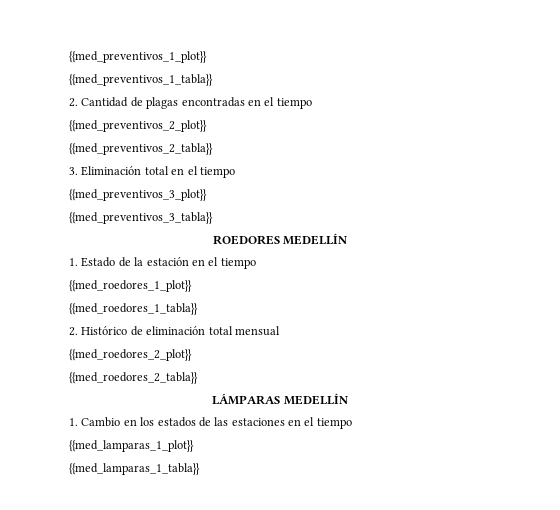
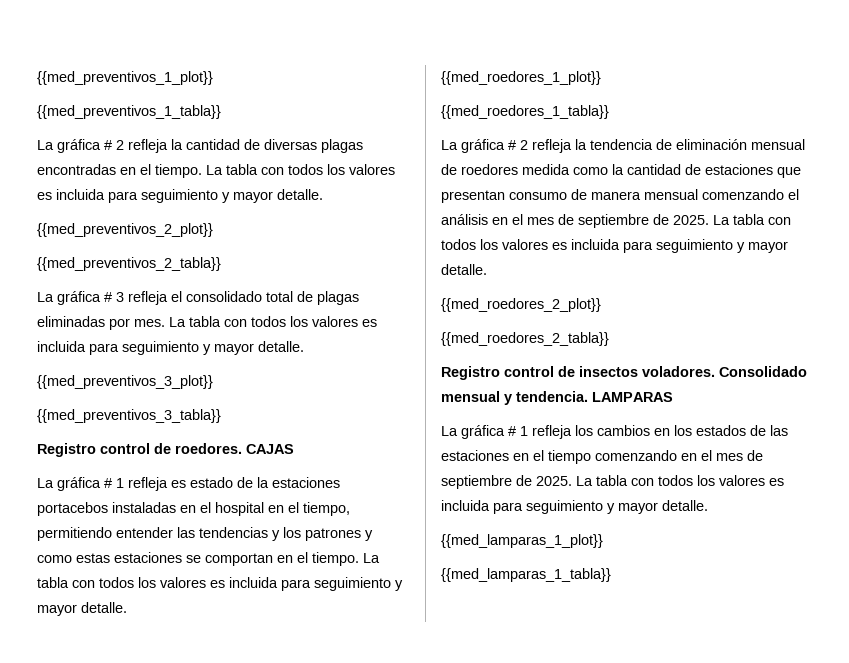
[69,97,312,109] [69,120,207,132] [69,143,213,155] [69,166,235,178] [69,189,207,201] [69,212,213,224] [212,233,348,245] [69,257,256,269] [69,280,192,292] [69,303,198,315] [69,326,128,336] 2. Cantidad de plagas encontradas en el tiempo // {{med_preventivos_2_plot}} // {{med_preventivos_2_tabla}} // 3. Eliminación total en el tiempo // {{med_preventivos_3_plot}} // {{med_preventivos_3_tabla}} // ROEDORES MEDELLÍN // 1. Estado de la estación en el tiempo // {{med_roedores_1_plot}} // {{med_roedores_1_tabla}} // 2. Histórico -> [37,139,363,153] [37,164,395,178] [37,189,323,203] [37,223,213,237] [37,257,221,271] [37,291,359,305] [37,316,377,330] [37,341,304,355] [37,375,213,389] [37,409,221,423] [37,443,294,457] [37,477,340,491] [37,502,350,516] [37,527,373,541] [37,552,380,566] [37,577,403,591] [37,602,127,616] [441,71,601,85] [441,105,609,119] [441,139,653,153] La gráfica # 2 refleja la cantidad de diversas plagas encontradas en el tiempo. La tabla con todos los valores es incluida para seguimiento y mayor detalle. // {{med_preventivos_2_plot}} // {{med_preventivos_2_tabla}} // La gráfica # 3 refleja el consolidado total de plagas eliminadas por mes. La tabla con todos los valores es incluida para seguimiento y mayor detalle. // {{med_preventivos_3_plot}} // {{med_preventivos_3_tabla}} // Registro control de roedores. CAJAS // La gráfica # 1 refleja es estado de la estaciones portacebos instaladas en el hospital en el tiempo, permitiendo entender las tendencias y los patrones y como estas estaciones se comportan en el tiempo. La tabla con todos los valores es incluida para seguimiento y mayor detalle. // {{med_roedores_1_plot}} // {{med_roedores_1_tabla}} // La gráfica # 2 refleja la tendencia
[208,326,280,336] [69,349,192,361] [69,372,198,384] [212,393,348,405] [69,417,121,427] total mensual // {{med_roedores_2_plot}} // {{med_roedores_2_tabla}} // LÁMPARAS MEDELLÍN // 1. Cambio -> [751,139,805,150] [441,164,801,178] [441,189,799,203] [441,214,791,228] [441,239,788,253] [441,264,487,275] [441,298,601,312] [441,332,609,346] [441,366,807,380] [441,391,673,405] [441,425,650,439] mensual de roedores medida como la cantidad de estaciones que presentan consumo de manera mensual comenzando el análisis en el mes de septiembre de 2025. La tabla con todos los valores es incluida para seguimiento y mayor detalle. // {{med_roedores_2_plot}} // {{med_roedores_2_tabla}} // Registro control de insectos voladores. Consolidado mensual y tendencia. LAMPARAS // La gráfica # 1 refleja los cambios
(352, 423) none -> [595,450,763,461] [441,475,784,489] [441,500,708,514] comenzando en el mes de septiembre de 2025. La tabla con todos los valores es incluida para seguimiento y mayor detalle.

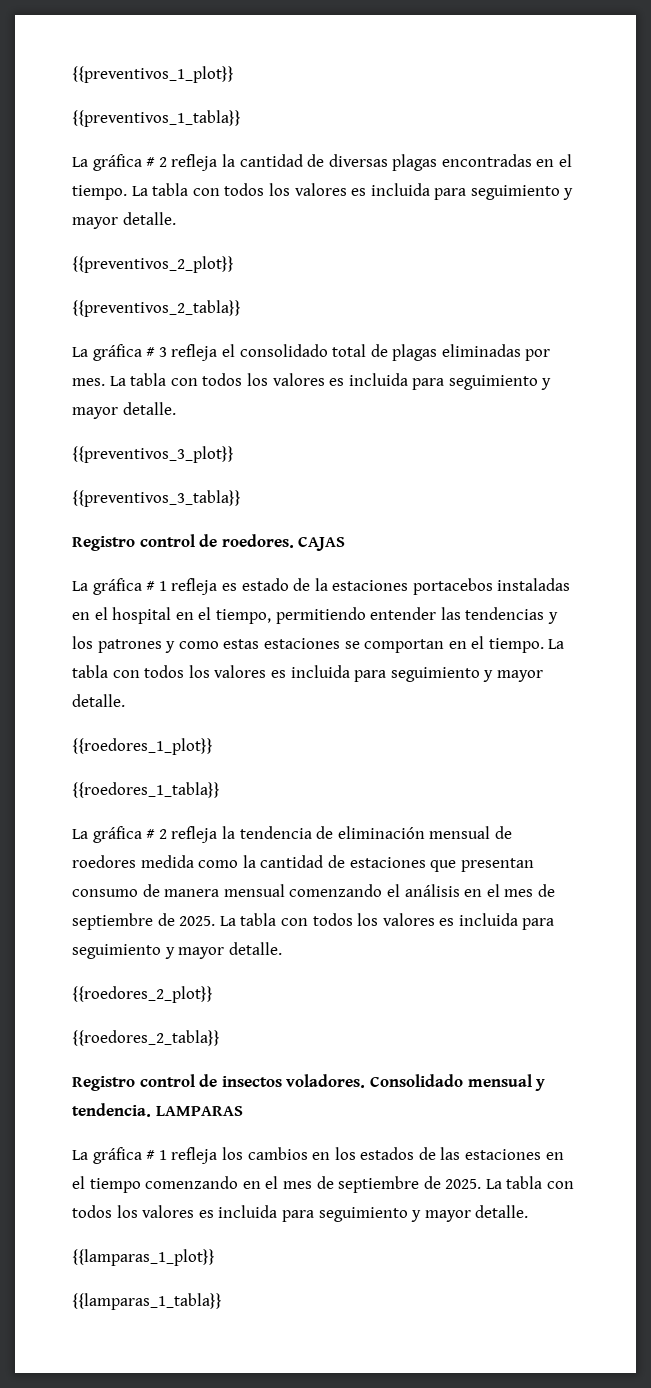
[37,71,213,85] [37,105,221,119] {{med_preventivos_1_plot}} // {{med_preventivos_1_tabla}} -> [72,66,234,83] [72,110,241,127] {{preventivos_1_plot}} // {{preventivos_1_tabla}}
[37,223,213,237] [37,257,221,271] {{med_preventivos_2_plot}} // {{med_preventivos_2_tabla}} -> [72,256,234,273] [72,300,241,317] {{preventivos_2_plot}} // {{preventivos_2_tabla}}
[37,375,213,389] [37,409,221,423] {{med_preventivos_3_plot}} // {{med_preventivos_3_tabla}} -> [72,446,234,463] [72,490,241,507] {{preventivos_3_plot}} // {{preventivos_3_tabla}}
[441,71,601,85] [441,105,609,119] {{med_roedores_1_plot}} // {{med_roedores_1_tabla}} -> [72,738,213,755] [72,782,220,798] {{roedores_1_plot}} // {{roedores_1_tabla}}
[441,298,601,312] [441,332,609,346] {{med_roedores_2_plot}} // {{med_roedores_2_tabla}} -> [72,986,213,1003] [72,1030,220,1046] {{roedores_2_plot}} // {{roedores_2_tabla}}
[441,534,603,548] [441,568,611,582] {{med_lamparas_1_plot}} // {{med_lamparas_1_tabla}} -> [72,1249,215,1266] [72,1293,222,1310] {{lamparas_1_plot}} // {{lamparas_1_tabla}}

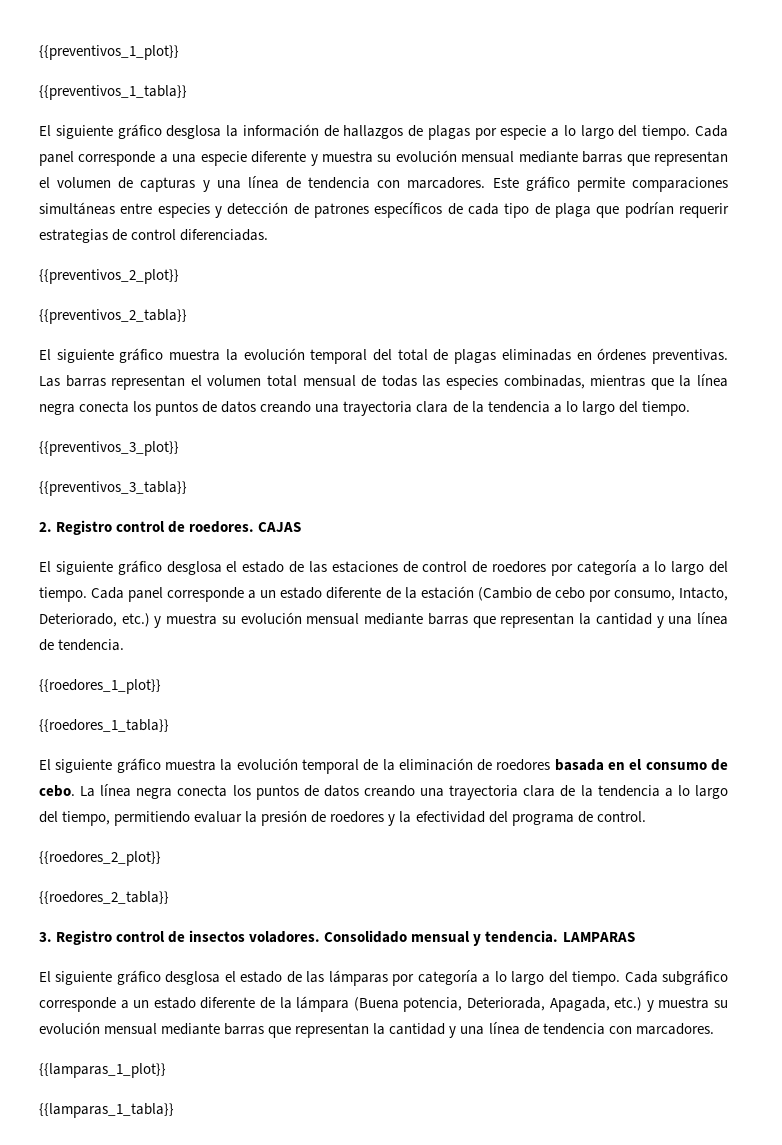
[72,154,573,171] [72,183,574,200] [72,212,176,229] [72,256,234,273] [72,300,241,317] [72,344,551,361] [72,373,552,390] [72,402,176,419] La gráfica # 2 refleja la cantidad de diversas plagas encontradas en el tiempo. La tabla con todos los valores es incluida para seguimiento y mayor detalle. // {{preventivos_2_plot}} // {{preventivos_2_tabla}} // La gráfica # 3 refleja el consolidado total de plagas eliminadas por mes. La tabla con todos los valores es incluida para seguimiento y mayor detalle. -> [39,124,728,140] [39,150,729,166] [39,176,728,192] [39,202,729,218] [39,229,269,243] [39,269,179,284] [39,309,187,324] [39,348,728,364] [39,374,729,390] [39,401,690,416] El siguiente gráfico desglosa la información de hallazgos de plagas por especie a lo largo del tiempo. Cada panel corresponde a una especie diferente y muestra su evolución mensual mediante barras que representan el volumen de capturas y una línea de tendencia con marcadores. Este gráfico permite comparaciones simultáneas entre especies y detección de patrones específicos de cada tipo de plaga que podrían requerir estrategias de control diferenciadas. // {{preventivos_2_plot}} // {{preventivos_2_tabla}} // El siguiente gráfico muestra la evolución temporal del total de plagas eliminadas en órdenes preventivas. Las barras representan el volumen total mensual de todas las especies combinadas, mientras que la línea negra conecta los puntos de datos creando una trayectoria clara de la tendencia a lo largo del tiempo.
(241, 498) none -> [39,522,52,532] 2.
[72,578,571,595] [72,607,558,624] [72,636,565,653] [72,665,543,682] [72,694,125,707] [72,738,213,755] [72,782,220,798] [72,826,512,843] [72,855,534,872] [72,884,555,897] [72,913,555,930] [72,942,282,959] La gráfica # 1 refleja es estado de la estaciones portacebos instaladas en el hospital en el tiempo, permitiendo entender las tendencias y los patrones y como estas estaciones se comportan en el tiempo. La tabla con todos los valores es incluida para seguimiento y mayor detalle. // {{roedores_1_plot}} // {{roedores_1_tabla}} // La gráfica # 2 refleja la tendencia de eliminación mensual de roedores medida como la cantidad de estaciones que presentan consumo de manera mensual comenzando el análisis en el mes de septiembre de 2025. La tabla con todos los valores es incluida para seguimiento y mayor detalle. -> [39,560,729,576] [39,586,728,602] [39,612,729,628] [39,639,125,651] [39,679,161,694] [39,719,169,732] [39,758,728,774] [39,784,728,800] [39,810,646,826] El siguiente gráfico desglosa el estado de las estaciones de control de roedores por categoría a lo largo del tiempo. Cada panel corresponde a un estado diferente de la estación (Cambio de cebo por consumo, Intacto, Deteriorado, etc.) y muestra su evolución mensual mediante barras que representan la cantidad y una línea de tendencia. // {{roedores_1_plot}} // {{roedores_1_tabla}} // El siguiente gráfico muestra la evolución temporal de la eliminación de roedores basada en el consumo de cebo. La línea negra conecta los puntos de datos creando una trayectoria clara de la tendencia a lo largo del tiempo, permitiendo evaluar la presión de roedores y la efectividad del programa de control.
(220, 1038) none -> [39,932,52,942] 3.
[72,1147,564,1164] [72,1176,575,1193] [72,1205,529,1222] La gráfica # 1 refleja los cambios en los estados de las estaciones en el tiempo comenzando en el mes de septiembre de 2025. La tabla con todos los valores es incluida para seguimiento y mayor detalle. -> [39,970,729,986] [39,996,729,1012] [39,1022,714,1038] El siguiente gráfico desglosa el estado de las lámparas por categoría a lo largo del tiempo. Cada subgráfico corresponde a un estado diferente de la lámpara (Buena potencia, Deteriorada, Apagada, etc.) y muestra su evolución mensual mediante barras que representan la cantidad y una línea de tendencia con marcadores.

